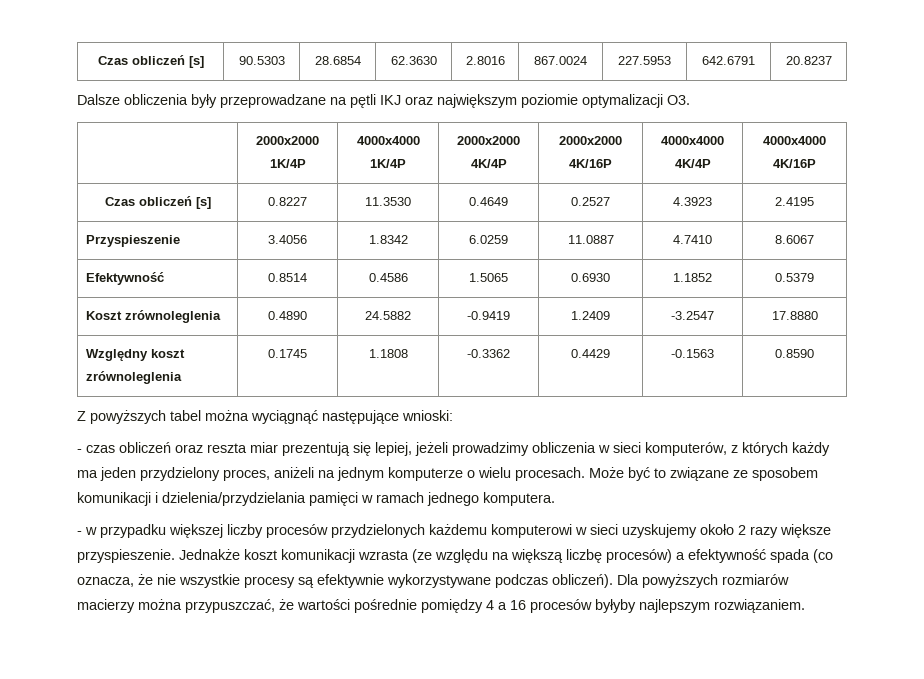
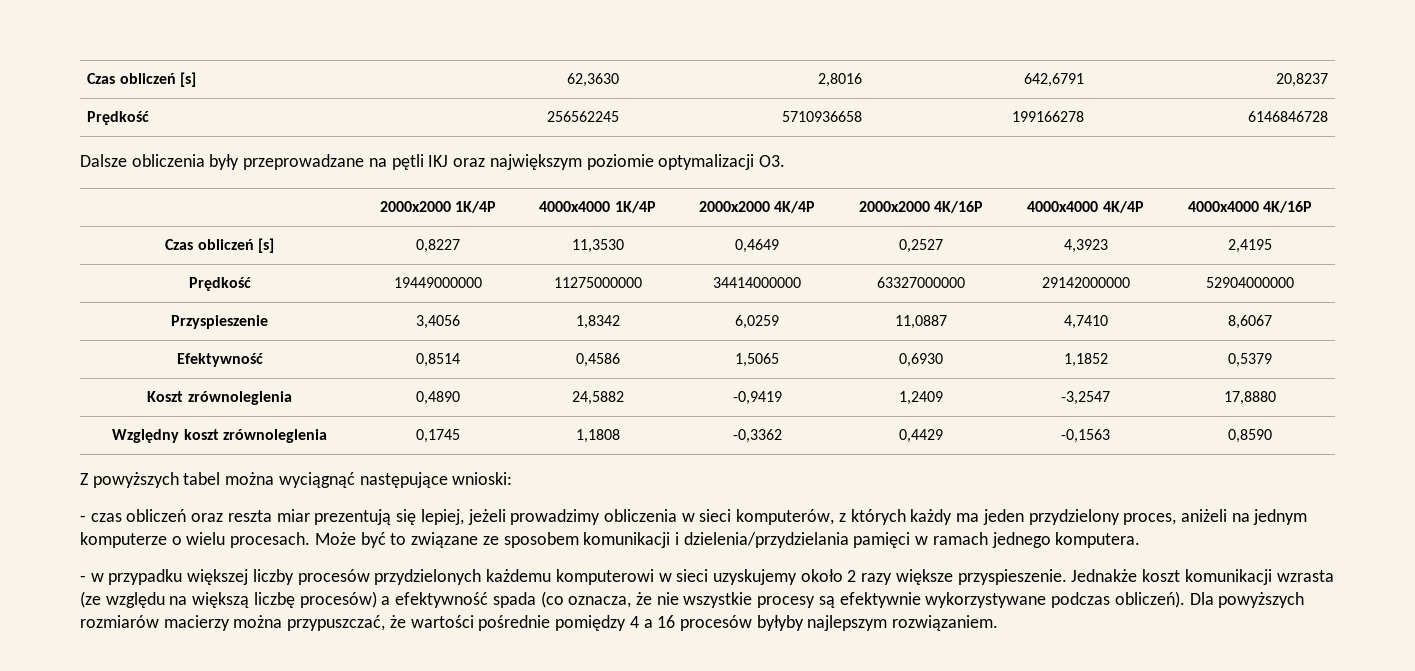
[97,55,204,68] [238,56,285,65] [314,56,361,65] [390,56,437,65] [465,56,505,65] [534,56,587,65] [618,56,671,65] [702,56,755,65] [785,56,832,65] Czas obliczeń [s] | 90.5303 | 28.6854 | 62.3630 | 2.8016 | 867.0024 | 227.5953 | 642.6791 | 20.8237 -> [87,72,196,87] [566,73,619,87] [817,73,862,87] [1023,73,1084,87] [1275,73,1328,87] [87,111,150,125] [546,111,619,122] [781,111,862,122] [1011,111,1084,122] [1247,111,1328,122] Czas obliczeń [s] | 62,3630 | 2,8016 | 642,6791 | 20,8237 // Prędkość | 256562245 | 5710936658 | 199166278 | 6146846728
[268,197,307,206] [365,197,411,206] [469,197,508,206] [571,197,610,206] [673,197,712,206] [775,197,814,206] [85,235,180,247] [268,235,307,244] [368,235,408,244] [469,235,508,244] [567,235,614,244] [673,235,712,244] [775,235,814,244] [85,272,164,285] [268,273,307,282] [368,273,408,282] [469,273,508,282] [571,273,610,282] [673,273,712,282] [775,273,814,282] [85,310,221,323] [268,311,307,320] [365,311,411,320] [467,311,510,320] [571,311,610,320] [671,311,714,320] [771,311,818,320] [85,349,185,361] [85,371,182,384] [268,349,307,358] [368,349,408,358] [467,349,510,358] [571,349,610,358] [671,349,714,358] [775,349,814,358] 0.8227 | 11.3530 | 0.4649 | 0.2527 | 4.3923 | 2.4195 // Przyspieszenie | 3.4056 | 1.8342 | 6.0259 | 11.0887 | 4.7410 | 8.6067 // Efektywność | 0.8514 | 0.4586 | 1.5065 | 0.6930 | 1.1852 | 0.5379 // Koszt zrównoleglenia | 0.4890 | 24.5882 | -0.9419 | 1.2409 | -3.2547 | 17.8880 // Względny koszt zrównoleglenia | 0.1745 | 1.1808 | -0.3362 | 0.4429 | -0.1563 | 0.8590 -> [416,239,460,253] [571,239,624,253] [735,239,779,253] [899,239,943,253] [1063,239,1108,253] [1227,239,1272,253] [188,277,251,291] [394,277,482,288] [553,277,642,288] [713,277,801,288] [877,277,965,288] [1041,277,1130,288] [1205,277,1294,288] [171,315,268,329] [416,315,460,329] [575,315,620,329] [735,315,779,329] [895,315,947,329] [1063,315,1108,329] [1227,315,1272,329] [176,353,263,367] [416,353,460,367] [575,353,620,367] [735,353,779,367] [899,353,943,367] [1063,353,1108,367] [1227,353,1272,367] [147,391,292,405] [416,391,460,405] [571,391,624,405] [732,391,782,405] [899,391,943,405] [1061,391,1110,405] [1223,391,1276,405] [112,429,327,443] [416,429,460,443] [575,429,620,443] [732,429,782,443] [899,429,943,443] [1061,429,1110,443] [1227,429,1272,443] 0,8227 | 11,3530 | 0,4649 | 0,2527 | 4,3923 | 2,4195 // Prędkość | 19449000000 | 11275000000 | 34414000000 | 63327000000 | 29142000000 | 52904000000 // Przyspieszenie | 3,4056 | 1,8342 | 6,0259 | 11,0887 | 4,7410 | 8,6067 // Efektywność | 0,8514 | 0,4586 | 1,5065 | 0,6930 | 1,1852 | 0,5379 // Koszt zrównoleglenia | 0,4890 | 24,5882 | -0,9419 | 1,2409 | -3,2547 | 17,8880 // Względny koszt zrównoleglenia | 0,1745 | 1,1808 | -0,3362 | 0,4429 | -0,1563 | 0,8590

